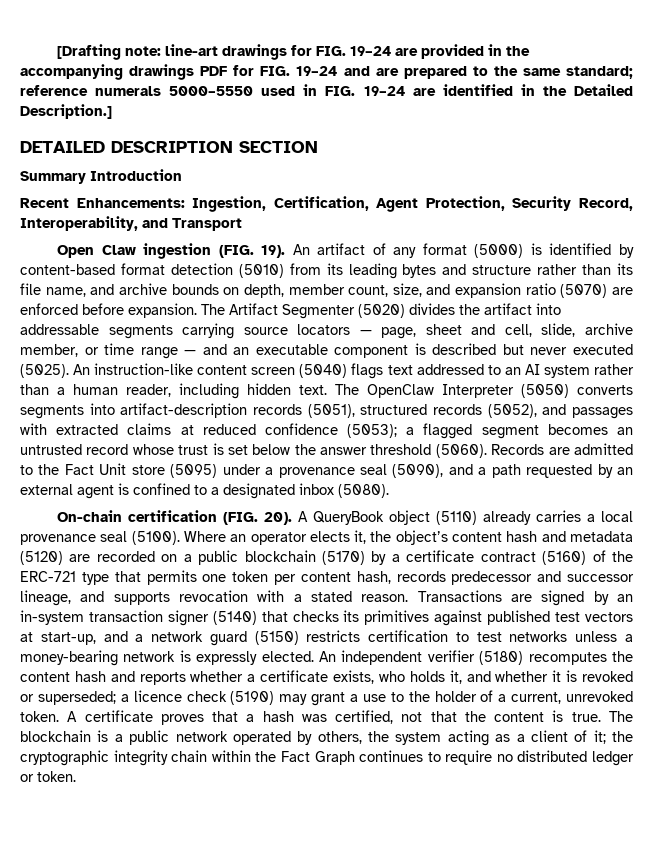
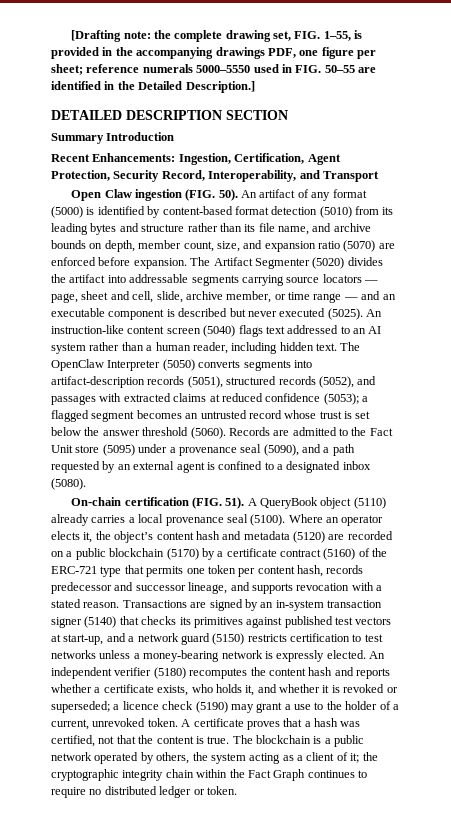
[165,44,419,60] line-art drawings for FIG. 19–24 are -> [153,30,363,42] the complete drawing set, FIG. 1–55, is
[200,65,633,79] PDF for FIG. 19–24 and are prepared to the same standard; -> [267,47,376,59] [51,64,83,75] PDF, one figure per sheet;
[363,86,405,96] 19–24 -> [324,65,355,73] 50–55
[261,245,286,258] 19). -> [218,189,238,201] 50).
[264,512,293,525] 20). -> [225,497,245,509] 51).

